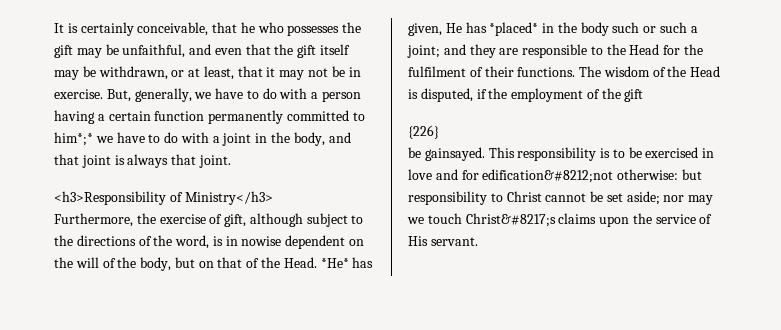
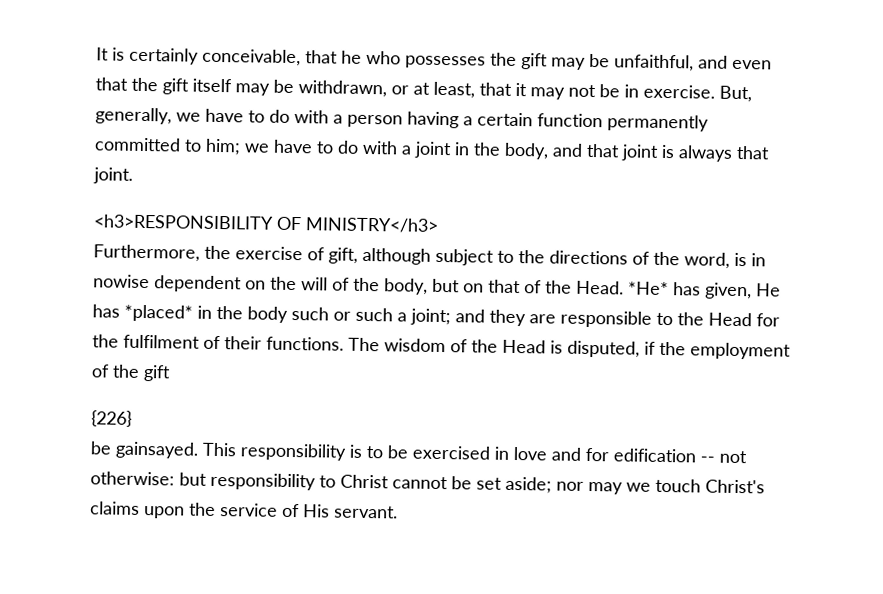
[54,132,93,146] him*;* -> [205,138,241,156] him;
[54,191,273,205] <h3>Responsibility of Ministry</h3> -> [93,214,439,233] <h3>RESPONSIBILITY OF MINISTRY</h3>
[482,169,614,183] edification&#8212;not -> [613,448,747,464] edification -- not
[465,213,556,227] Christ&#8217;s -> [705,479,765,494] Christ's

